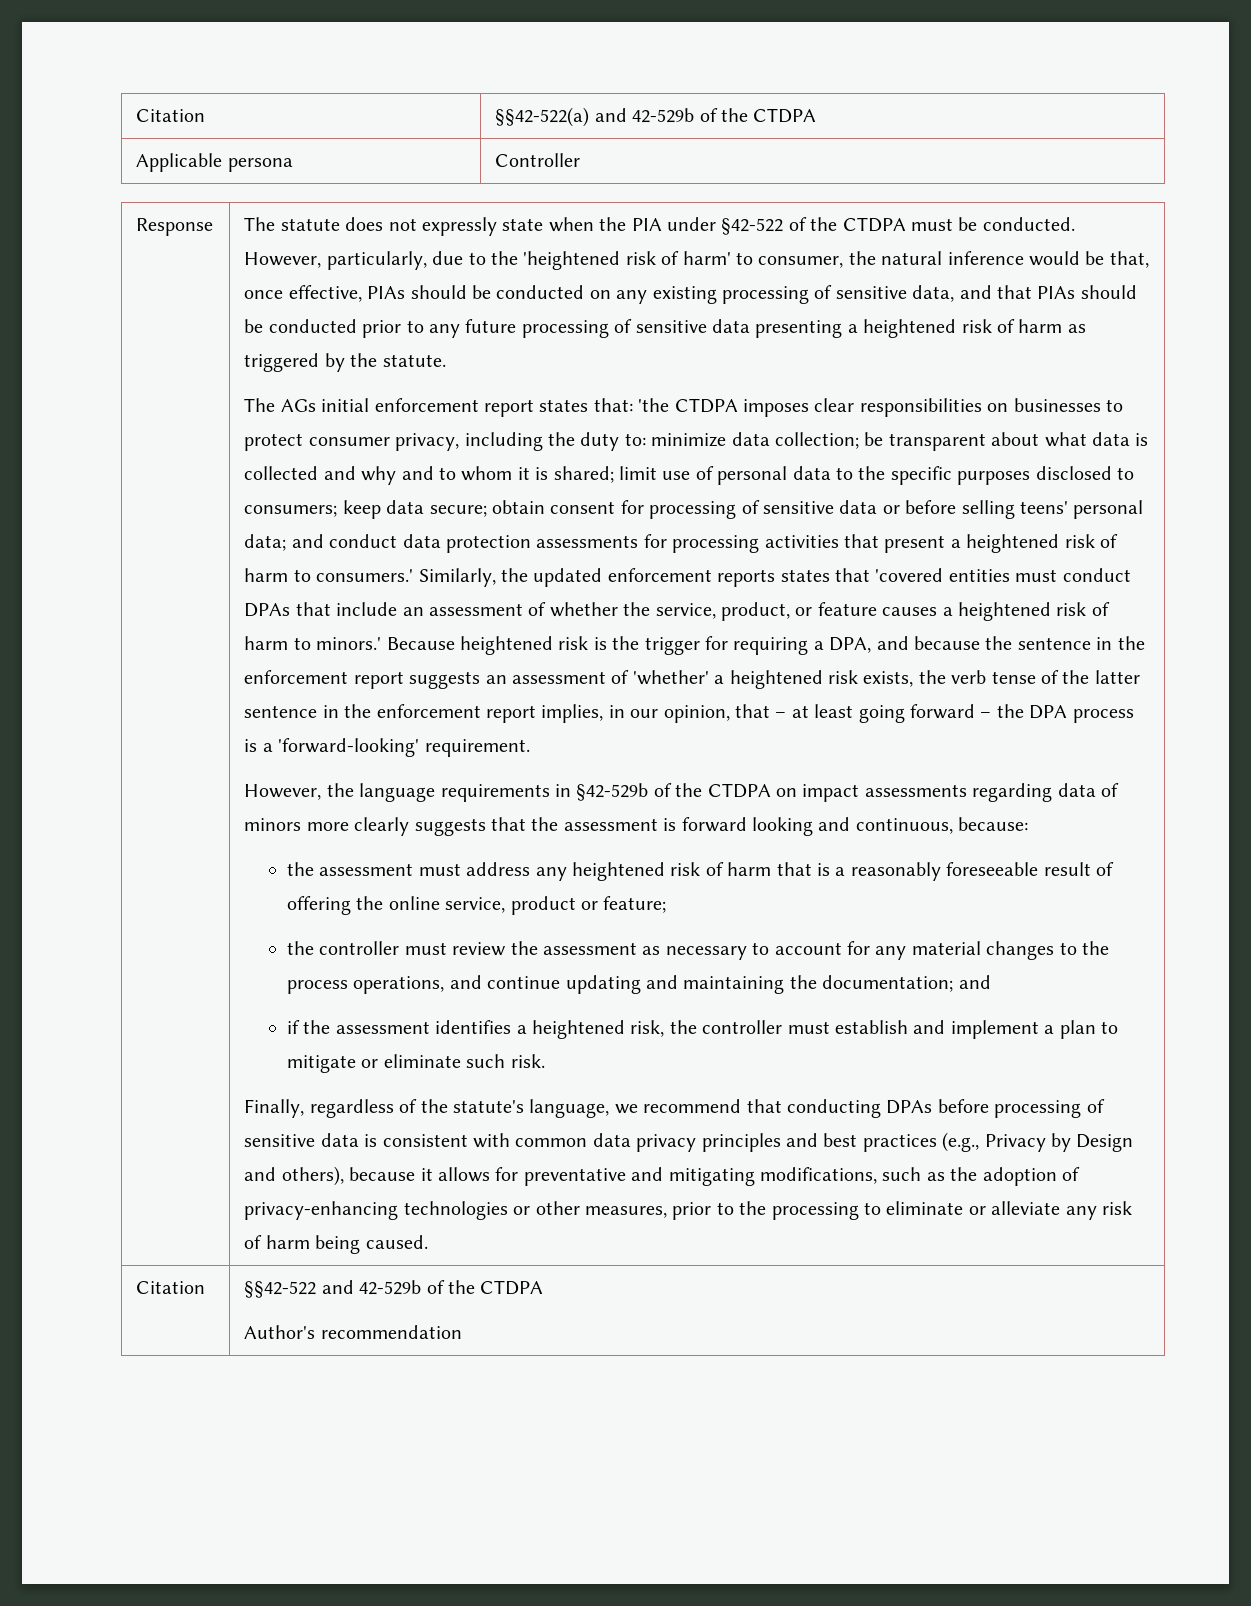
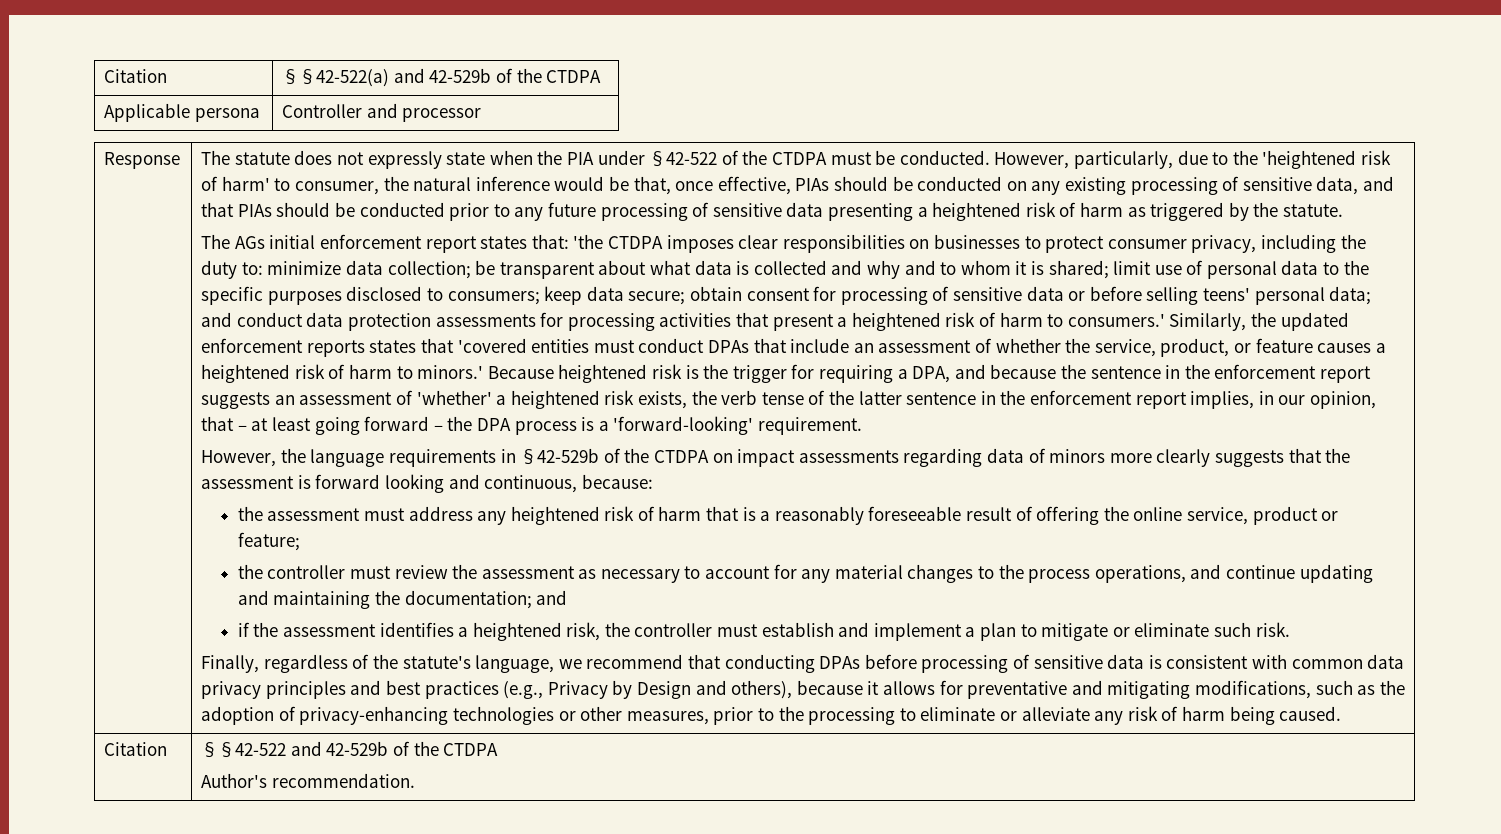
(581, 160) none -> [366,103,482,122] and processor
[320,1325,462,1339] recommendation -> [271,773,415,788] recommendation.

